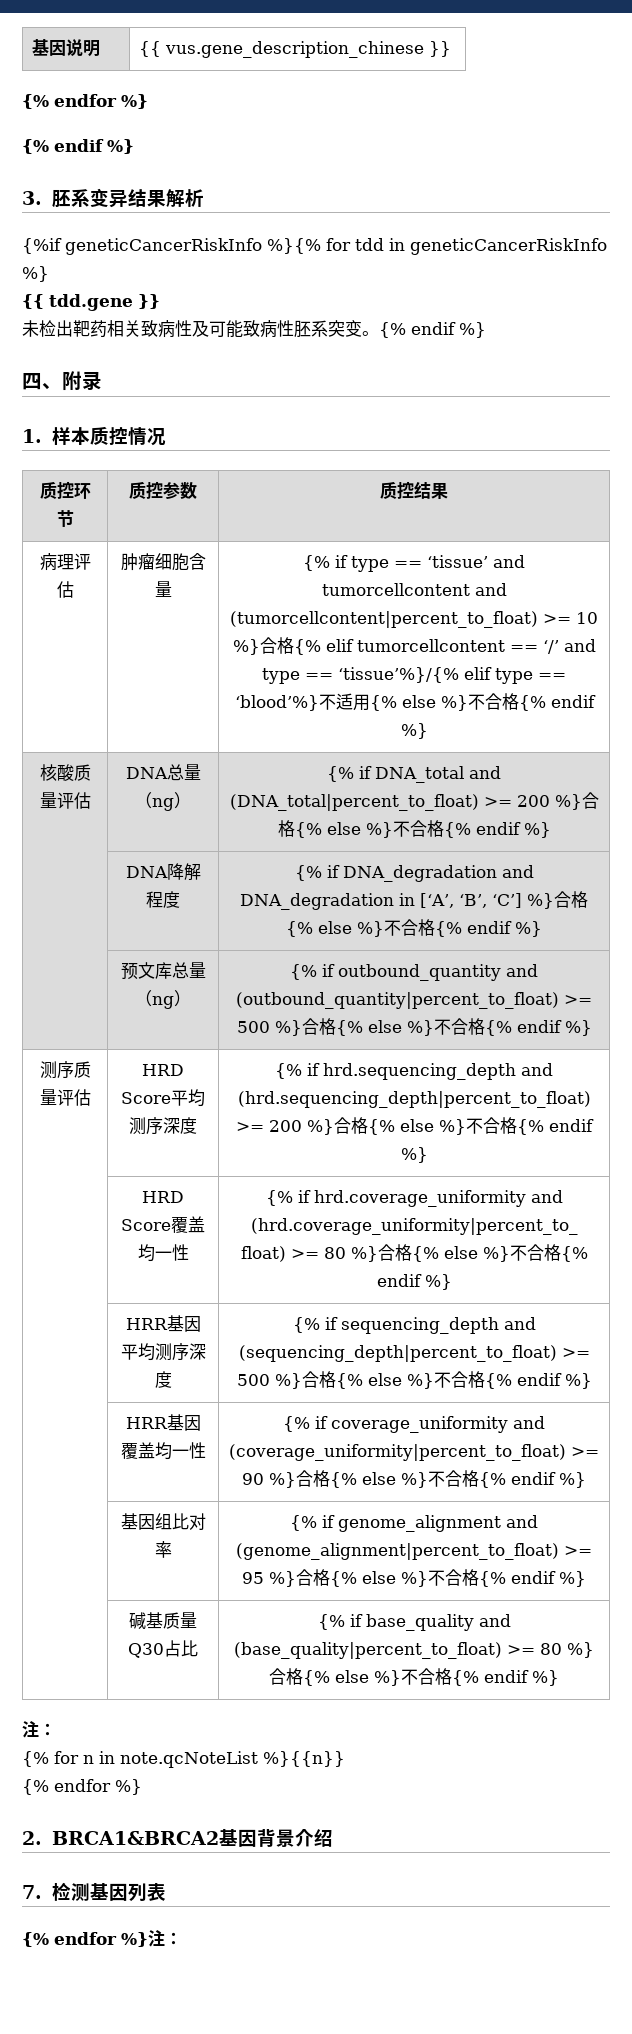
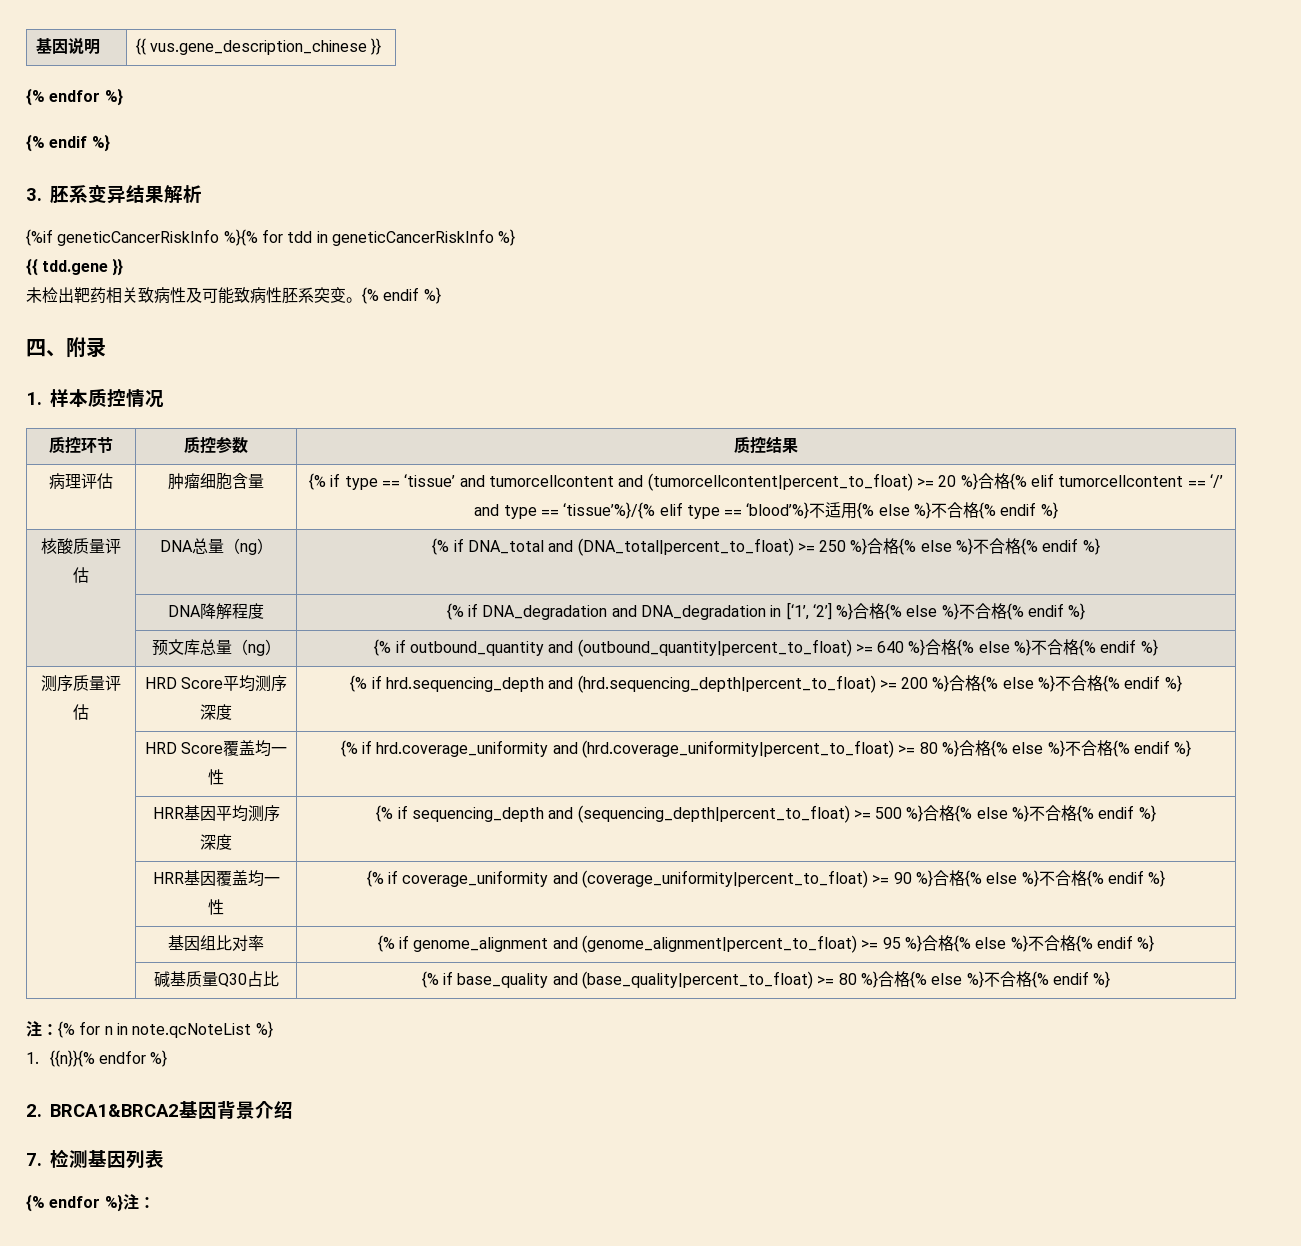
[576,612,598,624] 10 -> [938,475,957,487] 20
[516,795,550,807] 200 -> [819,540,847,552] 250
[420,893,522,908] [‘A’, ‘B’, ‘C’] -> [785,602,832,620] [‘1’, ‘2’]
[236,1021,270,1033] 500 -> [877,641,905,653] 640
(56, 1729) // -> (58, 1029) none
[263,1751,345,1767] [22,1779,49,1795] %}{{n}} // {% -> [255,1021,273,1038] [26,1050,95,1067] %} // 1. {{n}}{%

